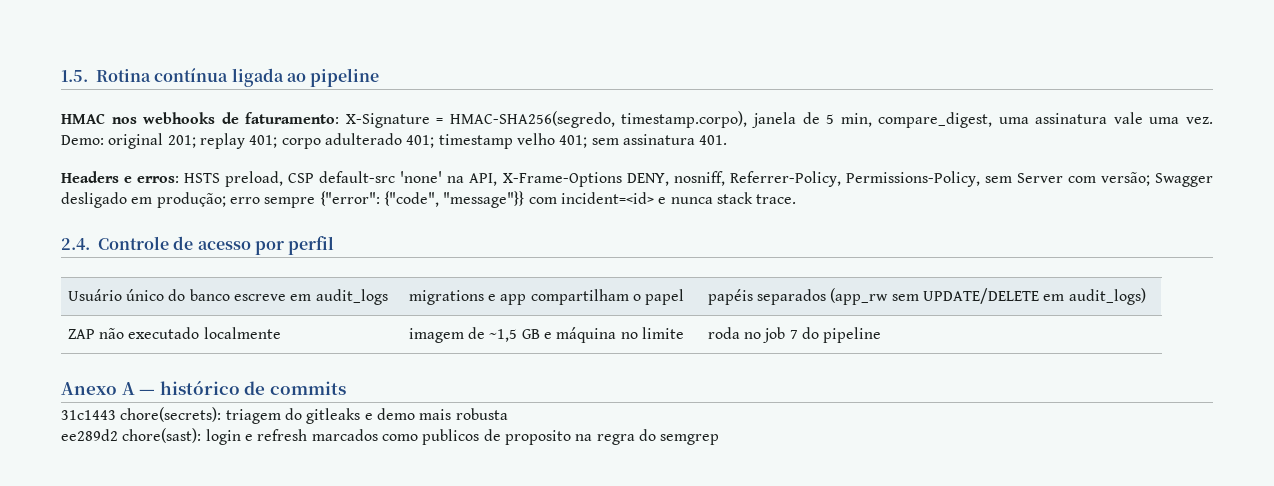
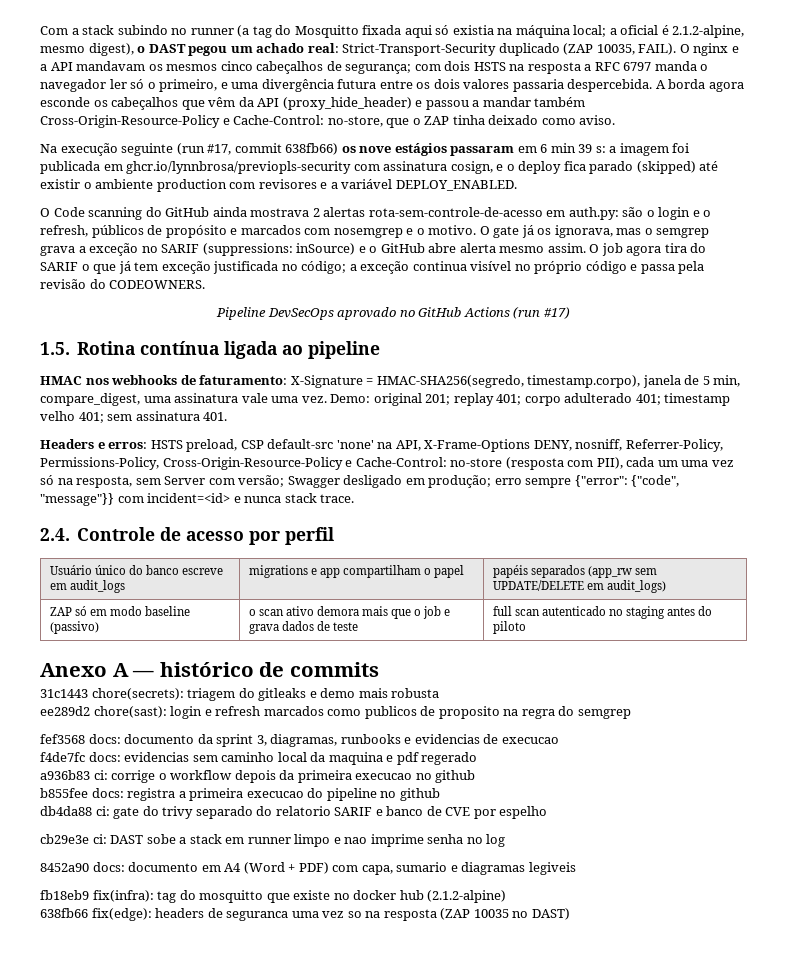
(61, 76) none -> [40,25,745,38] [40,43,739,56] [40,61,709,74] [40,79,744,92] [40,97,586,110] [40,115,616,128] [40,143,690,156] [40,161,719,174] [40,179,517,192] [40,207,712,220] [40,225,710,238] [40,243,707,256] [40,261,705,274] [40,279,206,289] [216,307,570,320] Com a stack subindo no runner (a tag do Mosquitto fixada aqui só existia na máquina local; a oficial é 2.1.2-alpine, mesmo digest), o DAST pegou um achado real: Strict-Transport-Security duplicado (ZAP 10035, FAIL). O nginx e a API mandavam os mesmos cinco cabeçalhos de segurança; com dois HSTS na resposta a RFC 6797 manda o navegador ler só o primeiro, e uma divergência futura entre os dois valores passaria despercebida. A borda agora esconde os cabeçalhos que vêm da API (proxy_hide_header) e passou a mandar também Cross-Origin-Resource-Policy e Cache-Control: no-store, que o ZAP tinha deixado como aviso. // Na execução seguinte (run #17, commit 638fb66) os nove estágios passaram em 6 min 39 s: a imagem foi publicada em ghcr.io/lynnbrosa/previopls-security com assinatura cosign, e o deploy fica parado (skipped) até existir o ambiente production com revisores e a variável DEPLOY_ENABLED. // O Code scanning do GitHub ainda mostrava 2 alertas rota-sem-controle-de-acesso em auth.py: são o login e o refresh, públicos de propósito e marcados com nosemgrep e o motivo. O gate já os ignorava, mas o semgrep grava a exceção no SARIF (suppressions: inSource) e o GitHub abre alerta mesmo assim. O job agora tira do SARIF o que já tem exceção justificada no código; a exceção continua visível no próprio código e passa pela revisão do CODEOWNERS. // Pipeline DevSecOps aprovado no GitHub Actions (run #17) //
(980, 179) none -> [162,457,734,470] [40,475,133,488] Cross-Origin-Resource-Policy e Cache-Control: no-store (resposta com PII), cada um uma vez só na resposta,
[98,327,281,339] [408,327,684,343] [707,327,882,343] não executado localmente | imagem de ~1,5 GB e máquina no limite | roda no job 7 do pipeline -> [74,606,190,616] [49,621,99,634] [248,606,451,619] [248,621,358,634] [492,606,713,619] [492,621,526,634] só em modo baseline (passivo) | o scan ativo demora mais que o job e grava dados de teste | full scan autenticado no staging antes do piloto
(720, 439) none -> [40,734,559,747] [40,752,478,765] [40,770,476,783] [40,788,440,801] [40,806,548,819] [40,834,506,847] [40,862,576,875] [40,890,507,903] [40,908,570,921] // fef3568 docs: documento da sprint 3, diagramas, runbooks e evidencias de execucao // f4de7fc docs: evidencias sem caminho local da maquina e pdf regerado // a936b83 ci: corrige o workflow depois da primeira execucao no github // b855fee docs: registra a primeira execucao do pipeline no github // db4da88 ci: gate do trivy separado do relatorio SARIF e banco de CVE por espelho // cb29e3e ci: DAST sobe a stack em runner limpo e nao imprime senha no log // 8452a90 docs: documento em A4 (Word + PDF) com capa, sumario e diagramas legiveis // fb18eb9 fix(infra): tag do mosquitto que existe no docker hub (2.1.2-alpine) // 638fb66 fix(edge): headers de seguranca uma vez so na resposta (ZAP 10035 no DAST)

